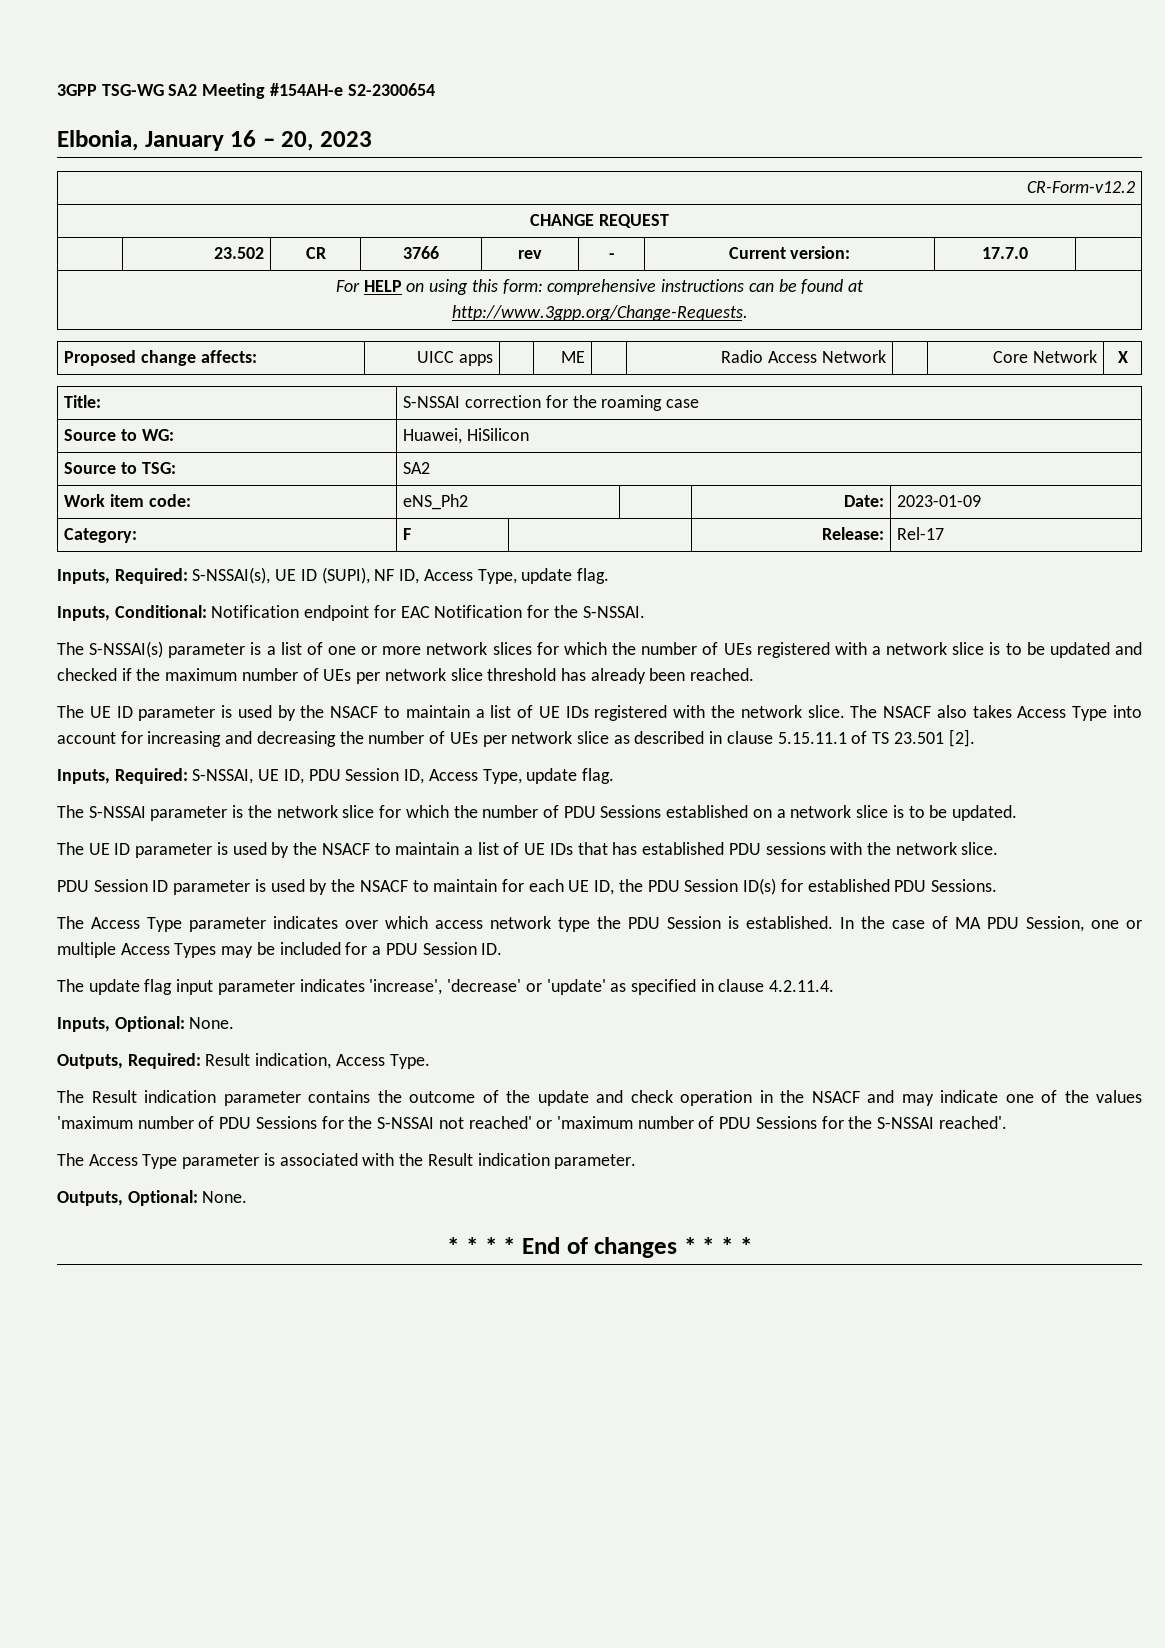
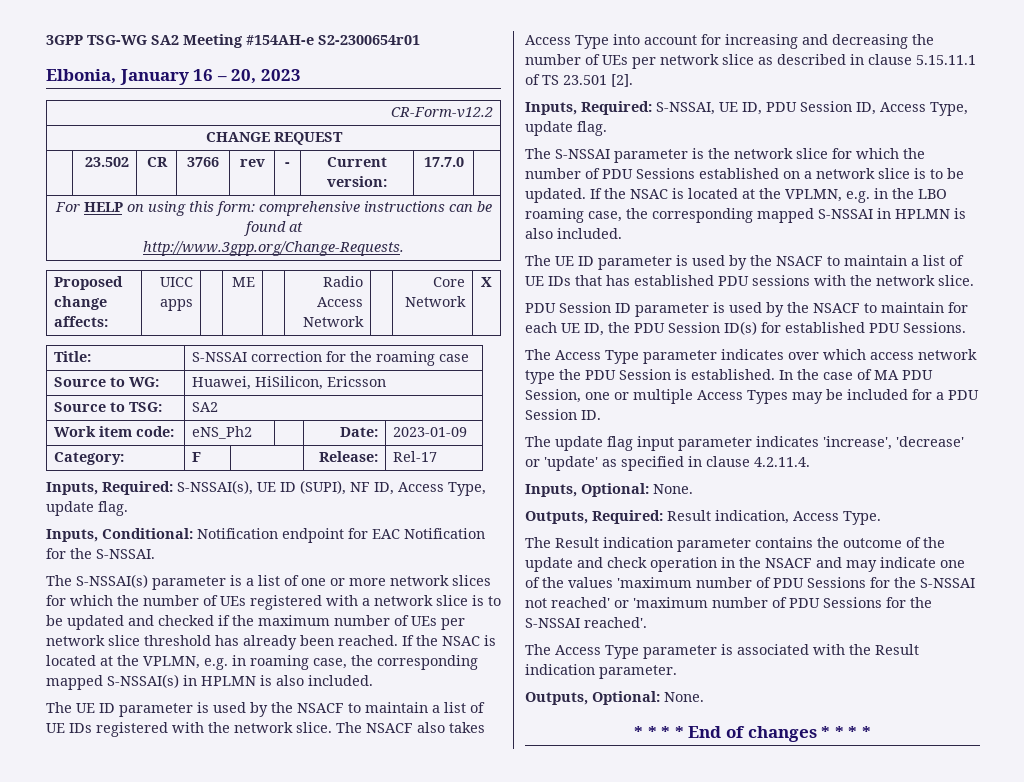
[347,83,435,96] S2-2300654 -> [318,35,420,45] S2-2300654r01
[467,428,530,441] HiSilicon -> [254,376,386,390] HiSilicon, Ericsson
(755, 674) none -> [402,635,496,646] [46,655,478,670] [46,674,373,690] If the NSAC is located at the VPLMN, e.g. in roaming case, the corresponding mapped S-NSSAI(s) in HPLMN is also included.
(1017, 813) none -> [590,188,947,203] [525,208,966,223] [525,228,622,239] If the NSAC is located at the VPLMN, e.g. in the LBO roaming case, the corresponding mapped S-NSSAI in HPLMN is also included.

